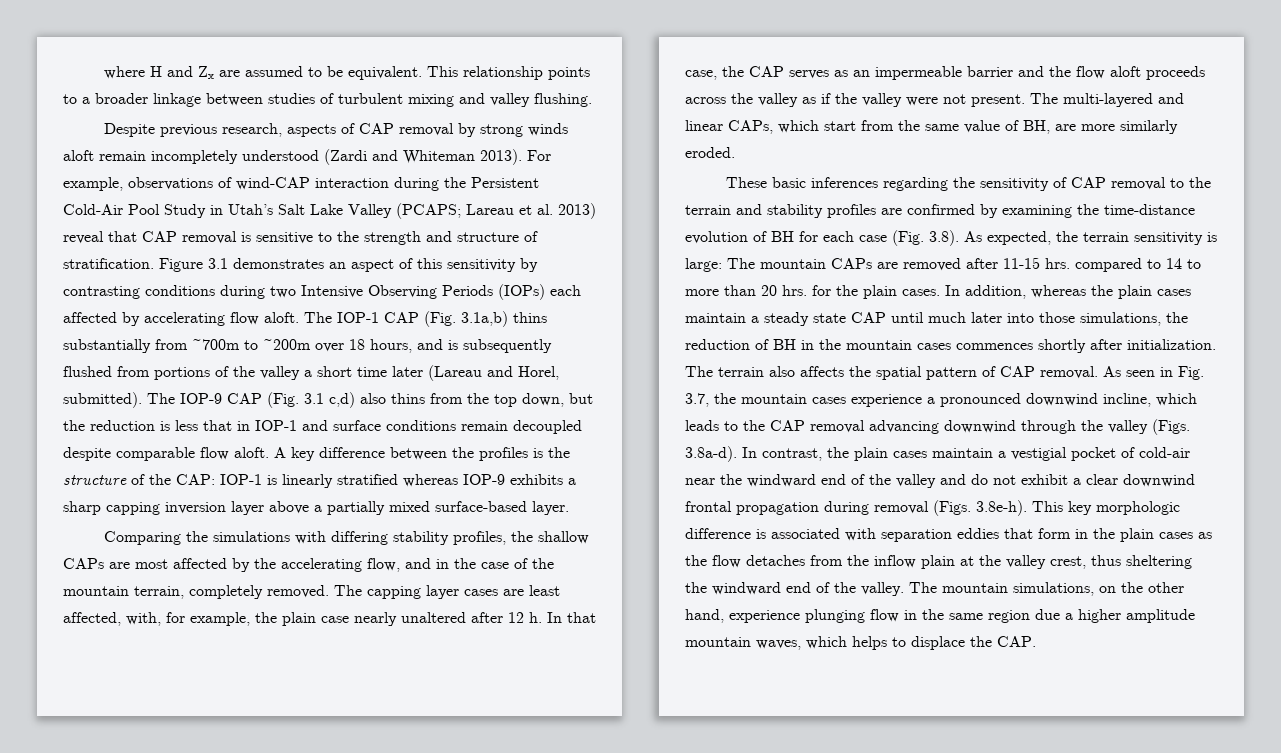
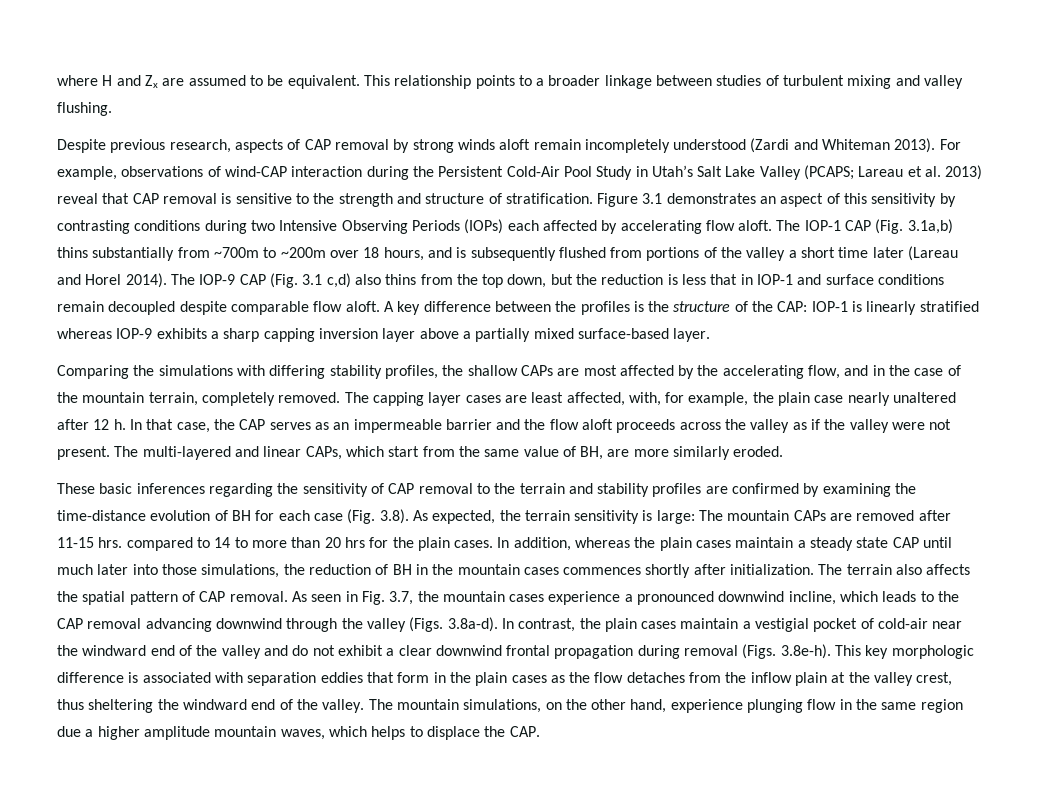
[518,366,559,380] [63,392,142,408] Horel, submitted). -> [85,273,167,288] Horel 2014).
[782,285,807,296] hrs. -> [344,537,365,548] hrs

